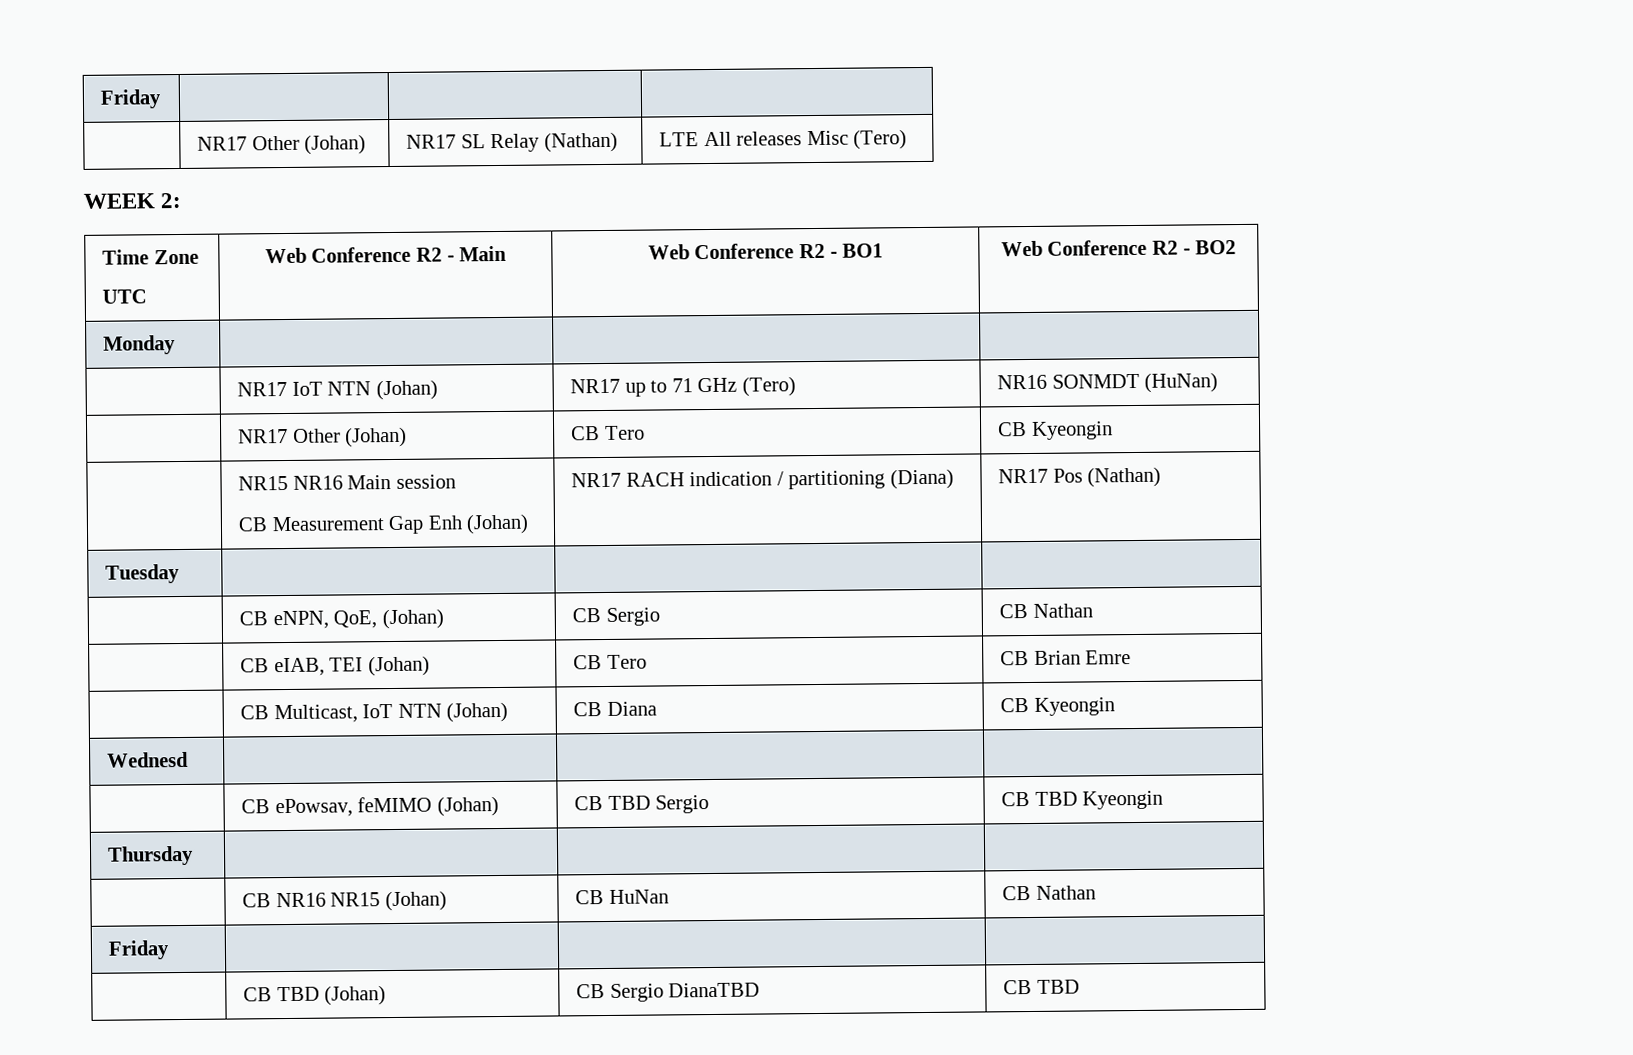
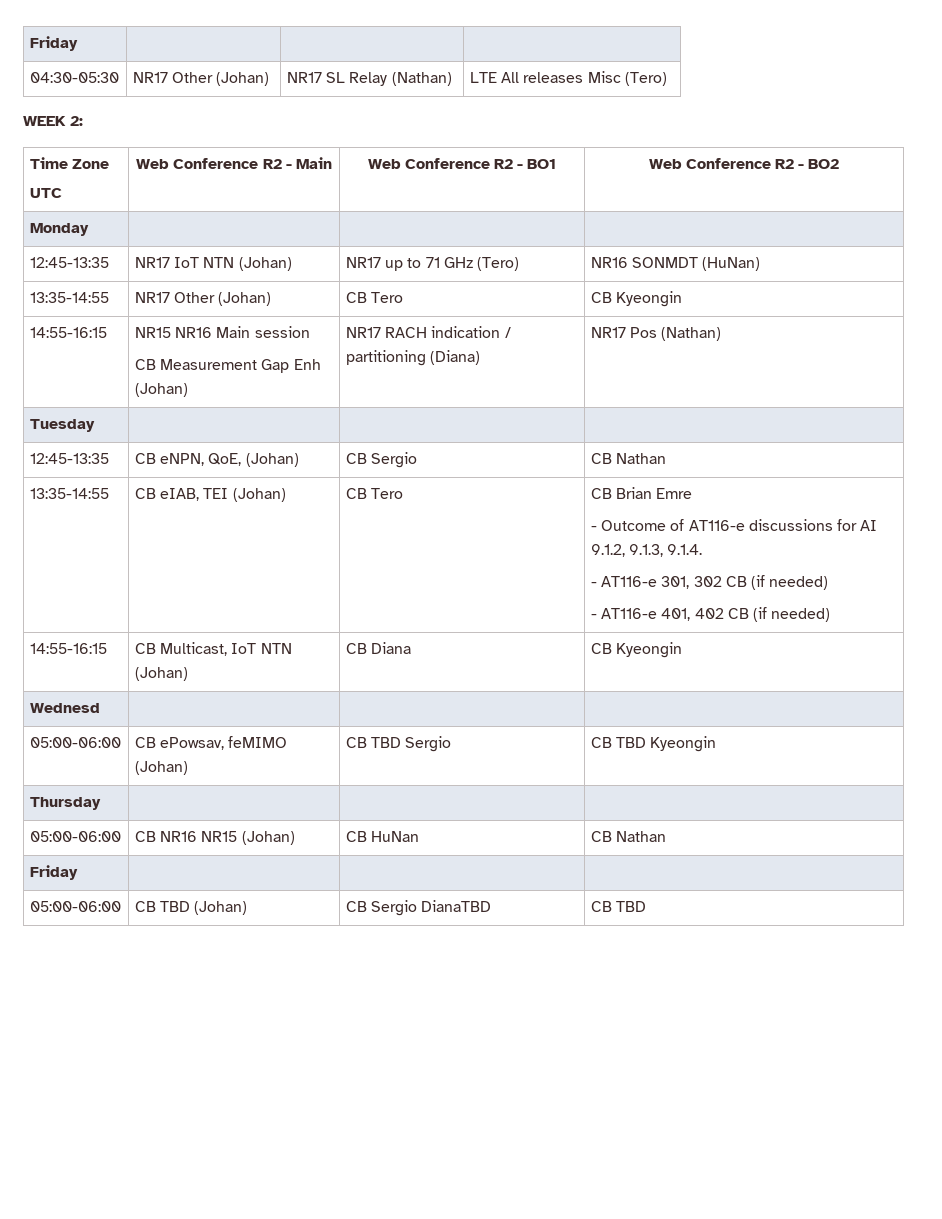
[100,89,163,109] Friday | | | // -> [29,36,78,51] [29,72,119,83] Friday | | | // 04:30-05:30
(177, 345) none -> [29,257,109,268] 12:45-13:35
(1219, 382) none -> [29,292,109,303] 13:35-14:55
(1113, 430) none -> [29,327,107,338] 14:55-16:15
(181, 573) none -> [29,453,109,464] 12:45-13:35
(1093, 610) none -> [29,488,109,499] 13:35-14:55
(1132, 657) // -> [590,519,878,531] [590,544,703,557] [590,575,829,590] [590,607,831,622] [29,643,107,654] // - Outcome of AT116-e discussions for AI 9.1.2, 9.1.3, 9.1.4. // - AT116-e 301, 302 CB (if needed) // - AT116-e 401, 402 CB (if needed) // 14:55-16:15
(190, 759) none -> [29,737,121,748] 05:00-06:00
(195, 855) none -> [29,831,121,842] 05:00-06:00
(171, 950) none -> [29,901,121,912] 05:00-06:00

